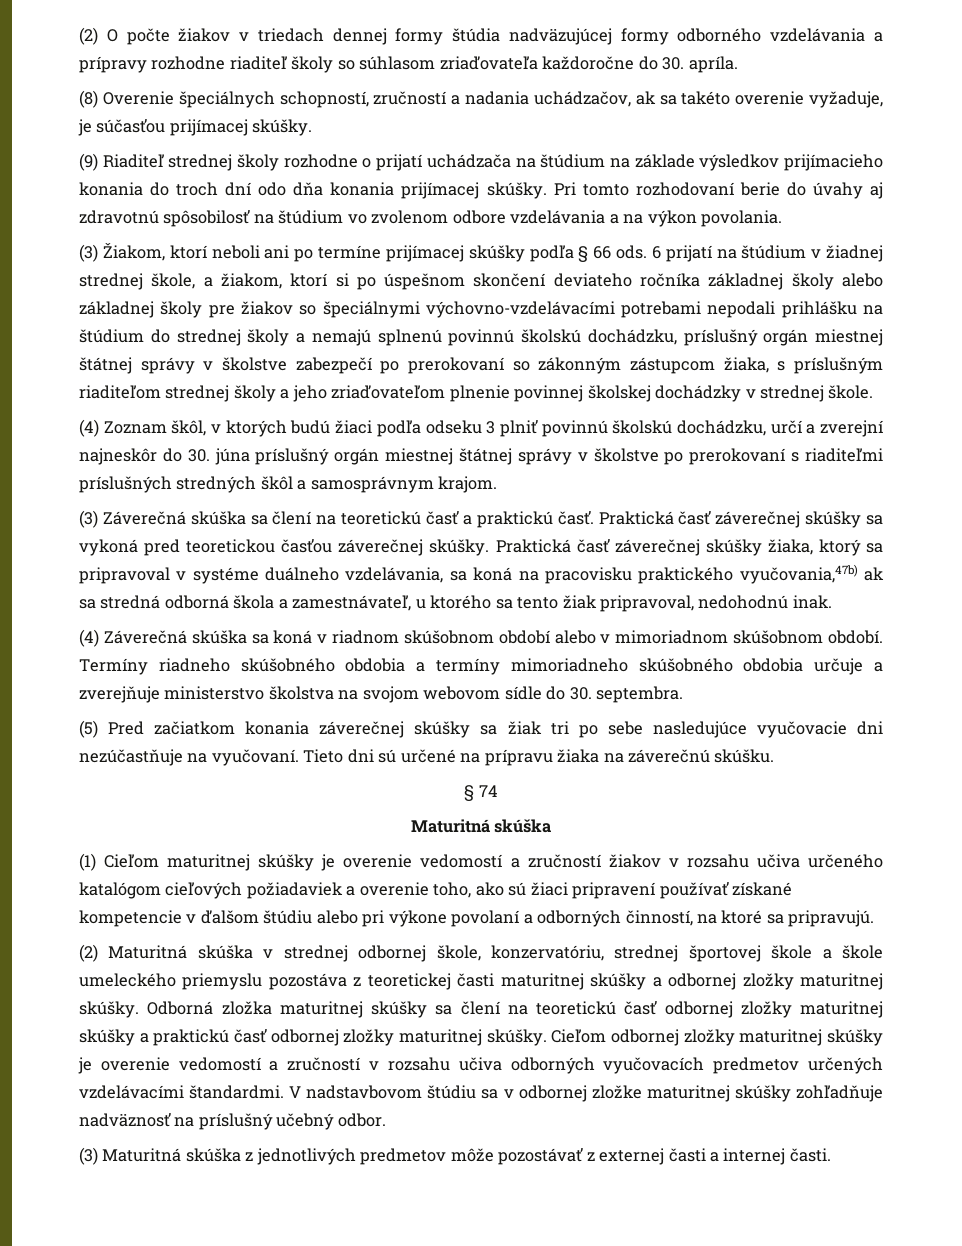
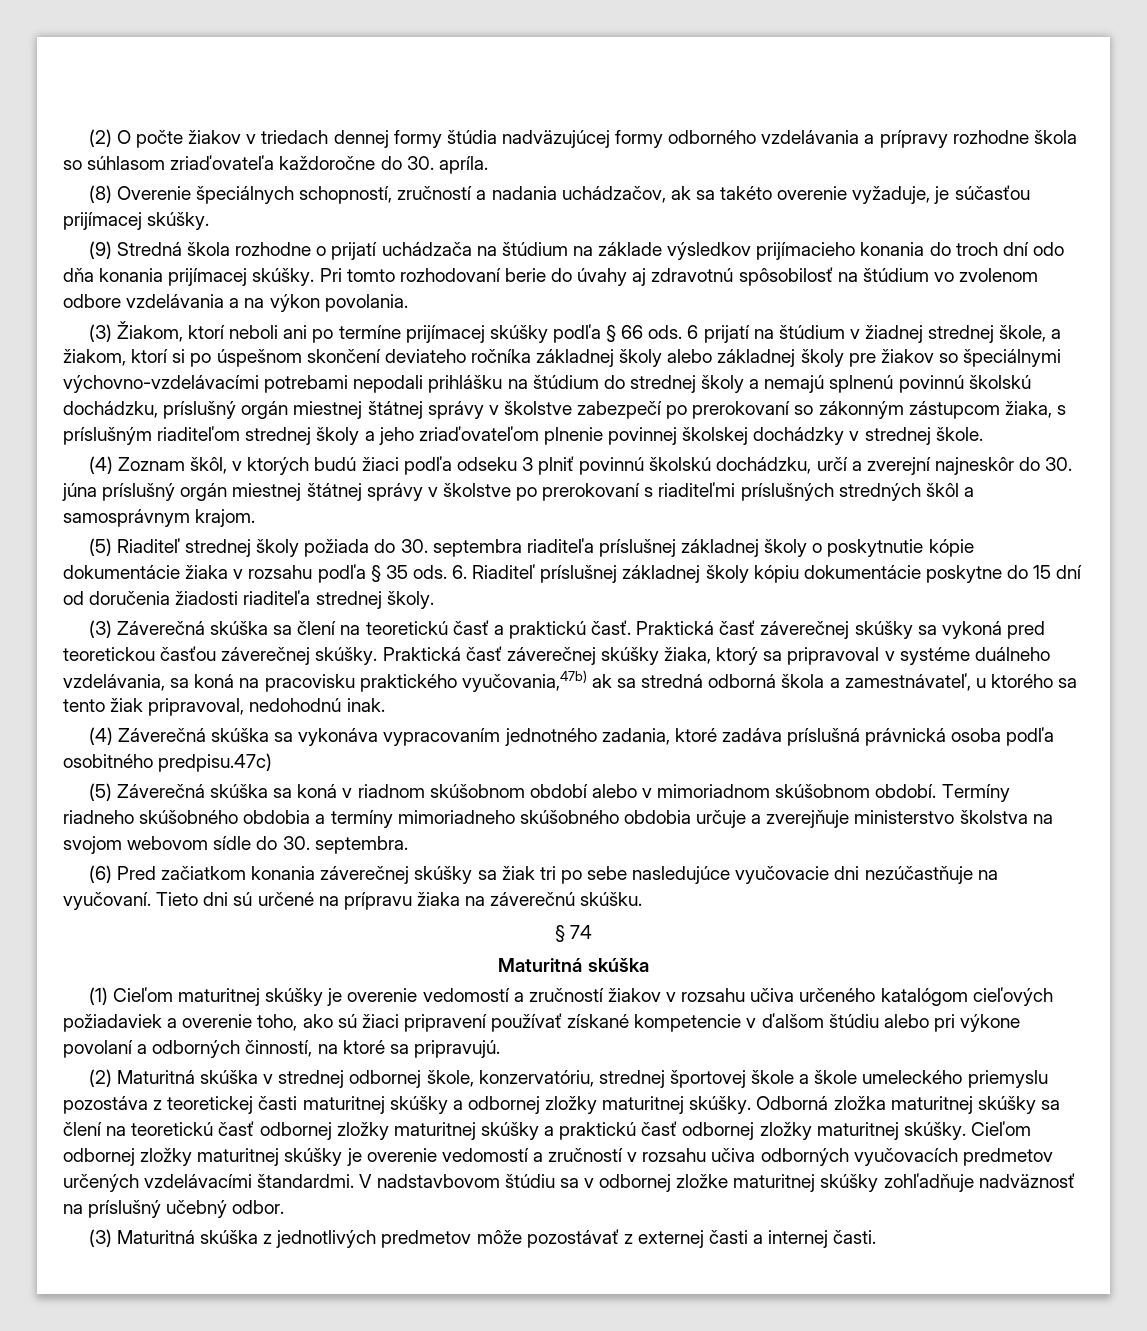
[229,56,334,73] riaditeľ školy -> [1033,130,1077,144] škola
[102,154,280,171] Riaditeľ strednej školy -> [116,242,231,256] Stredná škola
(498, 484) none -> [88,538,974,557] [63,564,1083,583] [63,590,434,609] // (5) Riaditeľ strednej školy požiada do 30. septembra riaditeľa príslušnej základnej školy o poskytnutie kópie dokumentácie žiaka v rozsahu podľa § 35 ods. 6. Riaditeľ príslušnej základnej školy kópiu dokumentácie poskytne do 15 dní od doručenia žiadosti riaditeľa strednej školy.
(269, 639) none -> [298,727,1055,746] [63,753,273,772] [88,783,293,801] vykonáva vypracovaním jednotného zadania, ktoré zadáva príslušná právnická osoba podľa osobitného predpisu.47c) // (5) Záverečná skúška sa
[79,720,98,738] (5) -> [88,865,112,883] (6)

